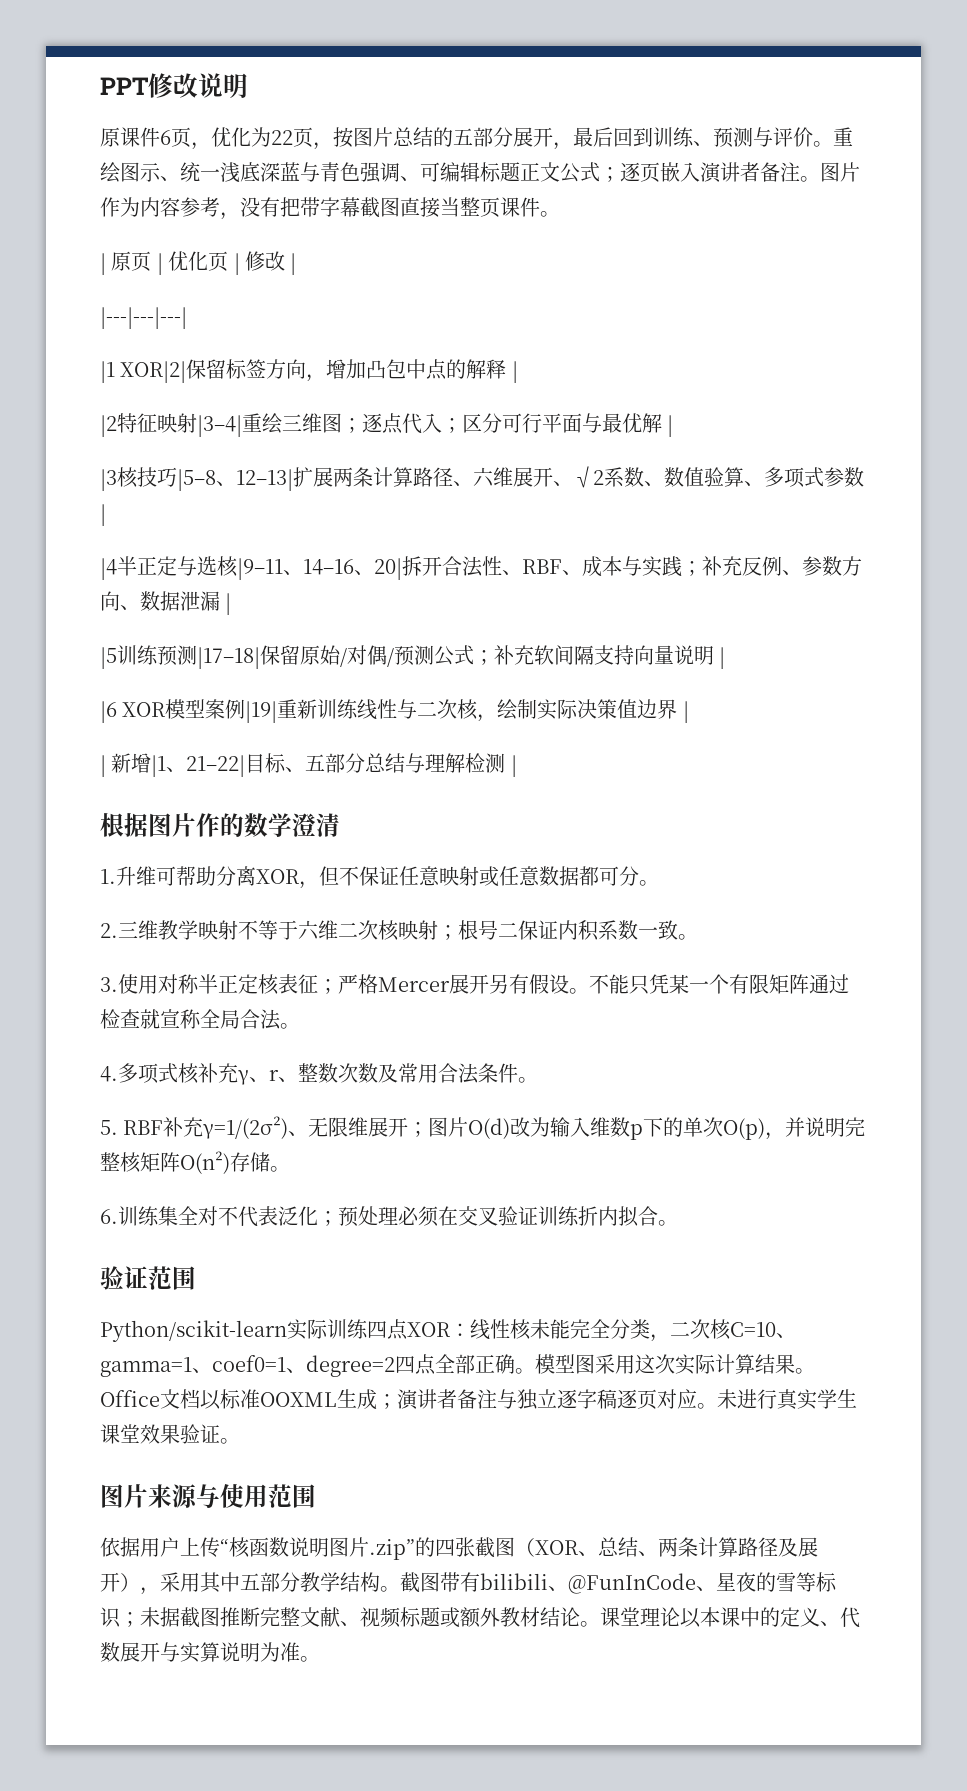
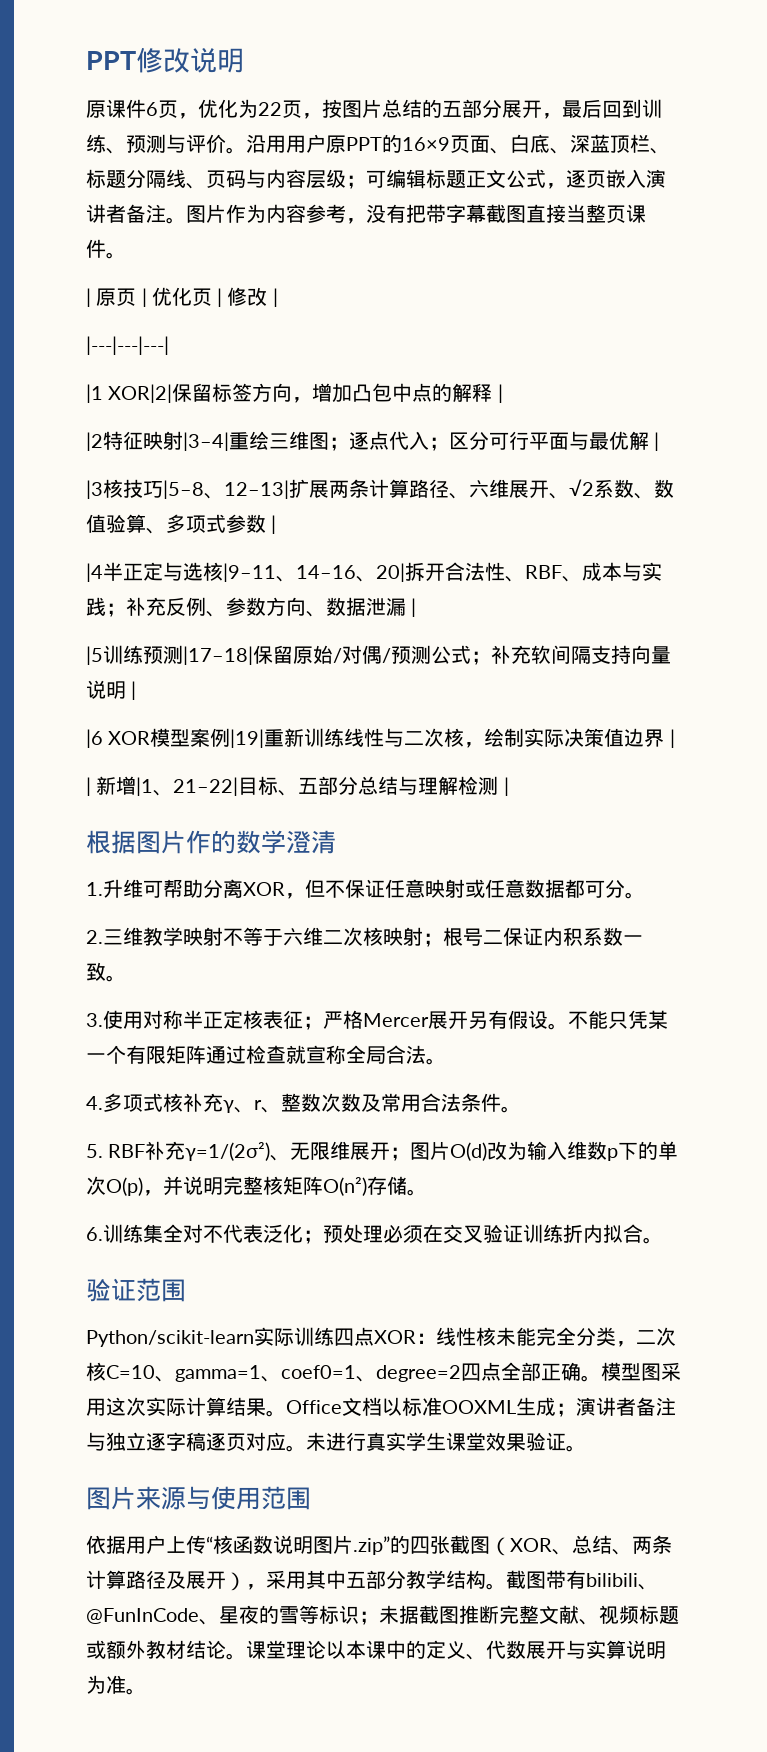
[833,127,853,146] [100,162,420,183] 重绘图示、统一浅底深蓝与青色强调、 -> [246,134,670,154] [86,169,366,189] 沿用用户原PPT的16×9页面、白底、深蓝顶栏、标题分隔线、页码与内容层级；
[600,167,620,182] ； -> [546,183,566,189] ，

